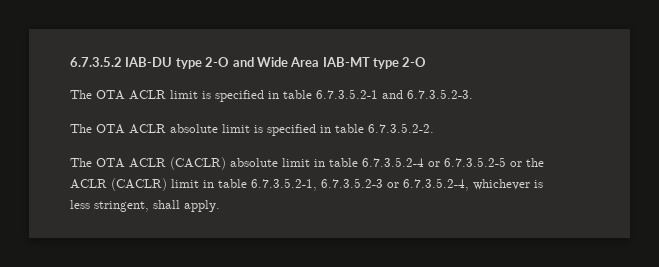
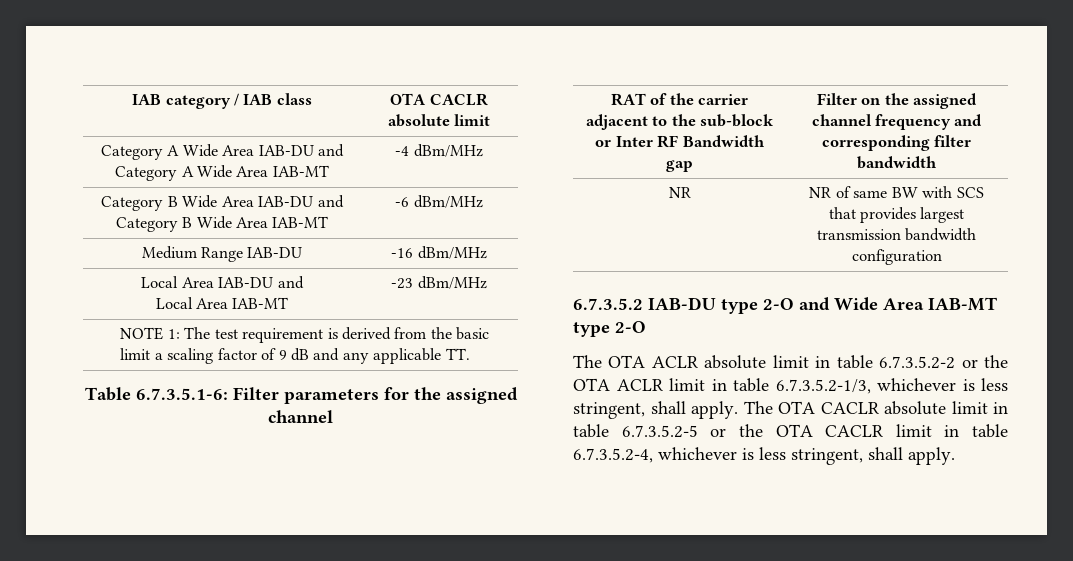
(70, 62) none -> [132,93,312,109] [390,93,488,106] [387,114,491,127] [100,144,345,160] [115,165,329,181] [395,144,483,157] [101,195,344,211] [115,216,329,232] [395,195,483,208] [141,246,303,262] [391,246,487,259] [141,276,304,289] [155,297,289,309] [391,276,487,289] [120,327,490,343] [120,348,470,364] [84,387,518,404] [268,410,333,423] [610,93,749,106] [585,114,774,130] [595,135,765,148] [666,160,693,172] [816,93,978,109] [811,114,983,130] [821,135,972,151] [857,156,937,169] [668,187,691,198] [809,186,984,198] [828,207,965,223] [816,228,977,241] [851,249,942,265] IAB category / IAB class | OTA CACLR absolute limit // Category A Wide Area IAB-DU and Category A Wide Area IAB-MT | -4 dBm/MHz // Category B Wide Area IAB-DU and Category B Wide Area IAB-MT | -6 dBm/MHz // Medium Range IAB-DU | -16 dBm/MHz // Local Area IAB-DU and // Local Area IAB-MT | -23 dBm/MHz // NOTE 1: The test requirement is derived from the basic limit a scaling factor of 9 dB and any applicable TT. // Table 6.7.3.5.1-6: Filter parameters for the assigned channel // RAT of the carrier adjacent to the sub-block or Inter RF Bandwidth gap | Filter on the assigned channel frequency and corresponding filter bandwidth // NR | NR of same BW with SCS that provides largest transmission bandwidth configuration //
[170,89,473,102] [70,123,434,136] [70,157,440,170] limit is specified in table 6.7.3.5.2-1 and 6.7.3.5.2-3. // The OTA ACLR absolute limit is specified in table 6.7.3.5.2-2. // The OTA ACLR (CACLR) absolute limit in table 6.7.3.5.2-4 or -> [704,355,1009,369] [573,378,1008,394] [573,401,1008,419] [573,424,609,438] absolute limit in table 6.7.3.5.2-2 or the OTA ACLR limit in table 6.7.3.5.2-1/3, whichever is less stringent, shall apply. The OTA CACLR absolute limit in table
[70,178,399,191] ACLR (CACLR) limit in table 6.7.3.5.2-1, 6.7.3.5.2-3 or -> [775,424,1008,438] OTA CACLR limit in table

